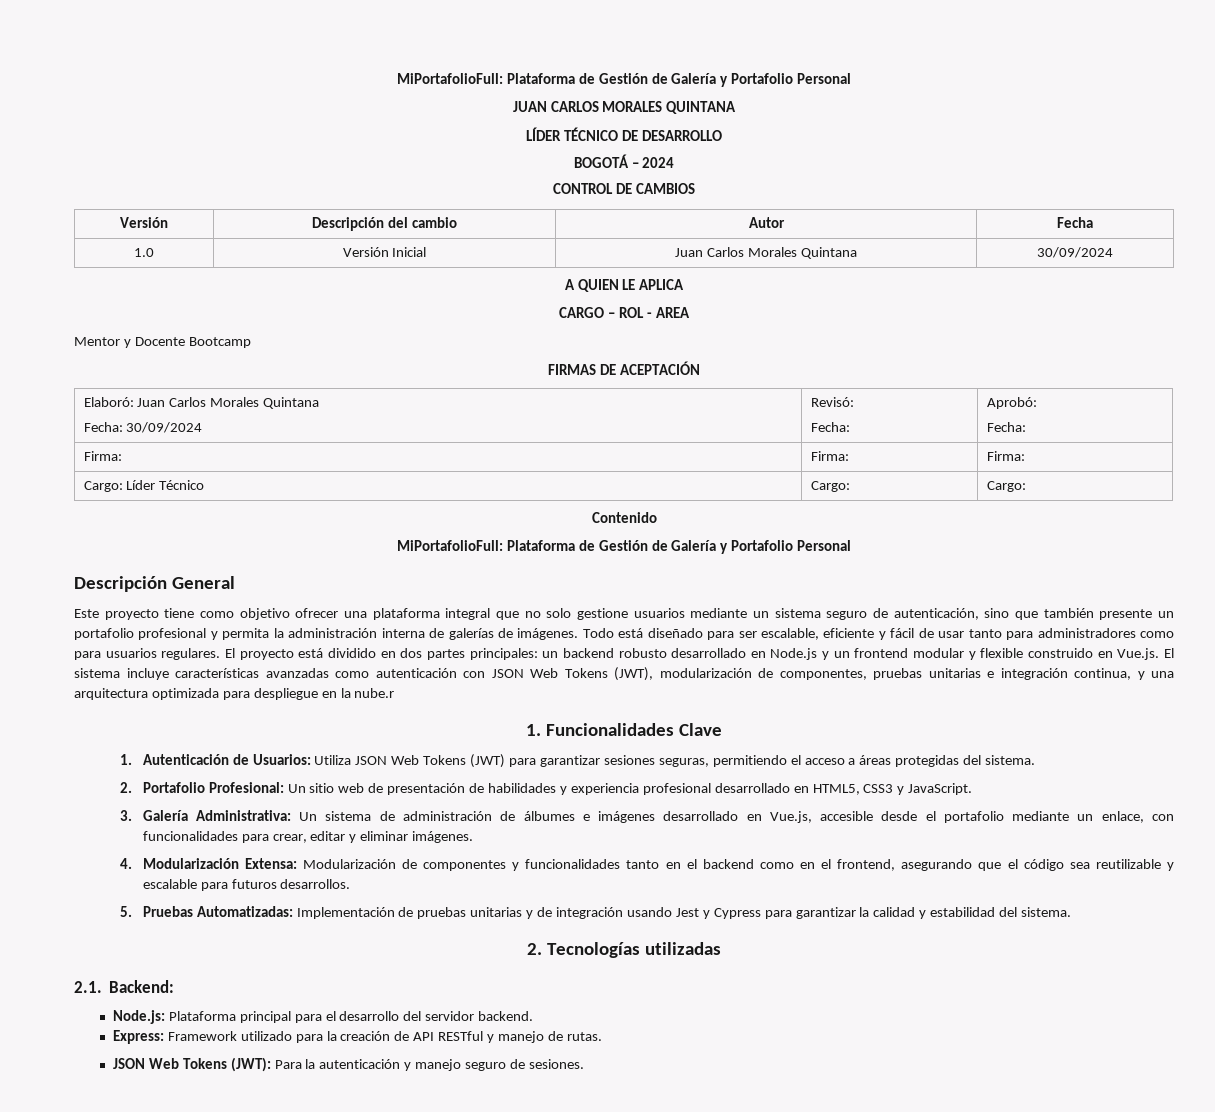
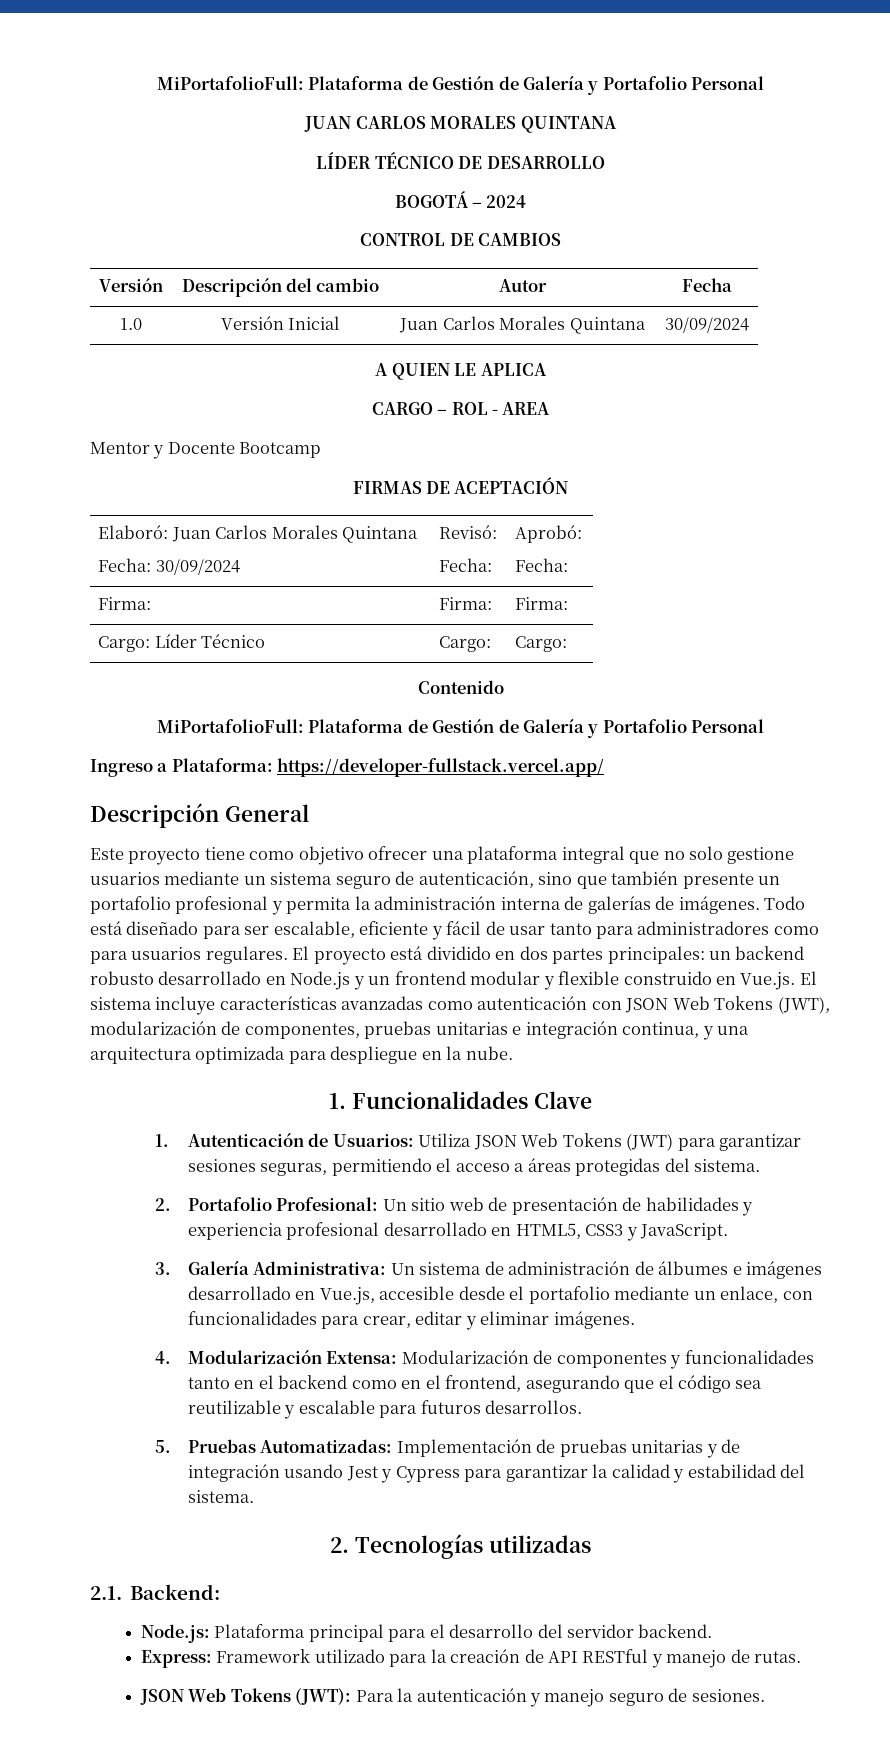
(852, 545) none -> [90,758,605,777] // Ingreso a Plataforma: https://developer-fullstack.vercel.app/
[354,688,395,698] nube.r -> [465,1046,513,1060] nube.

